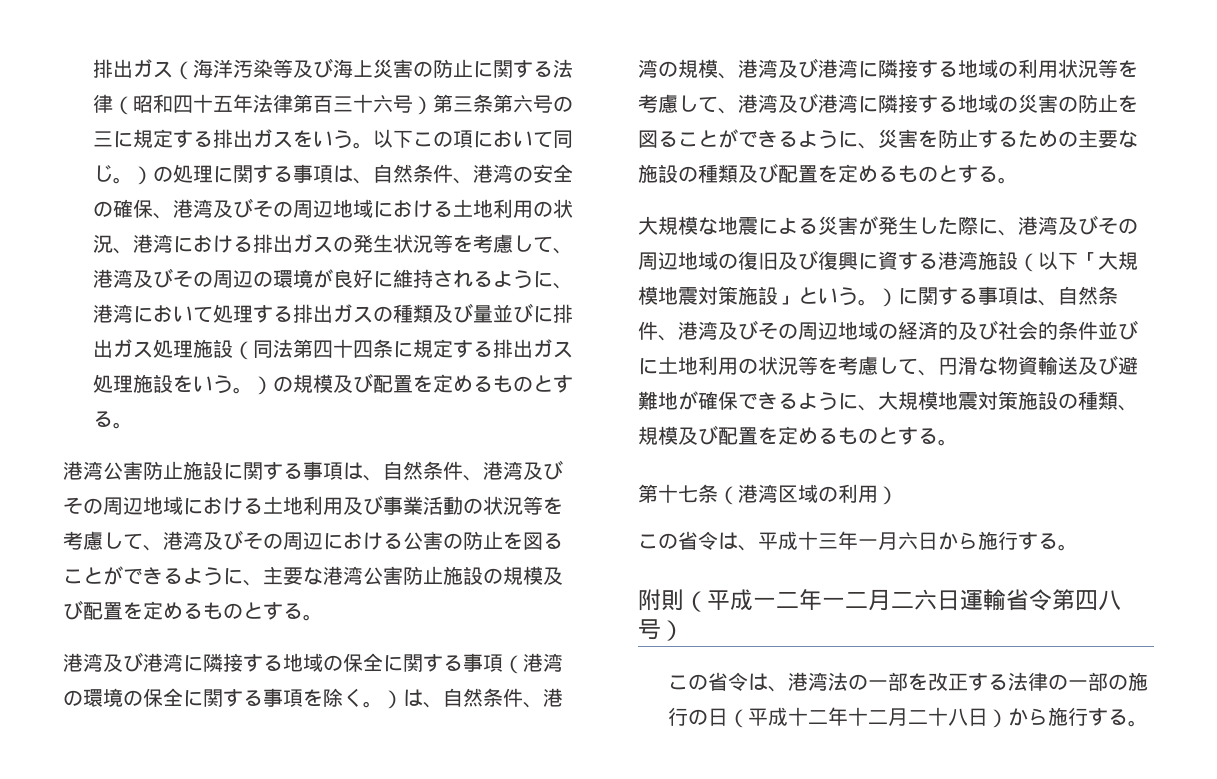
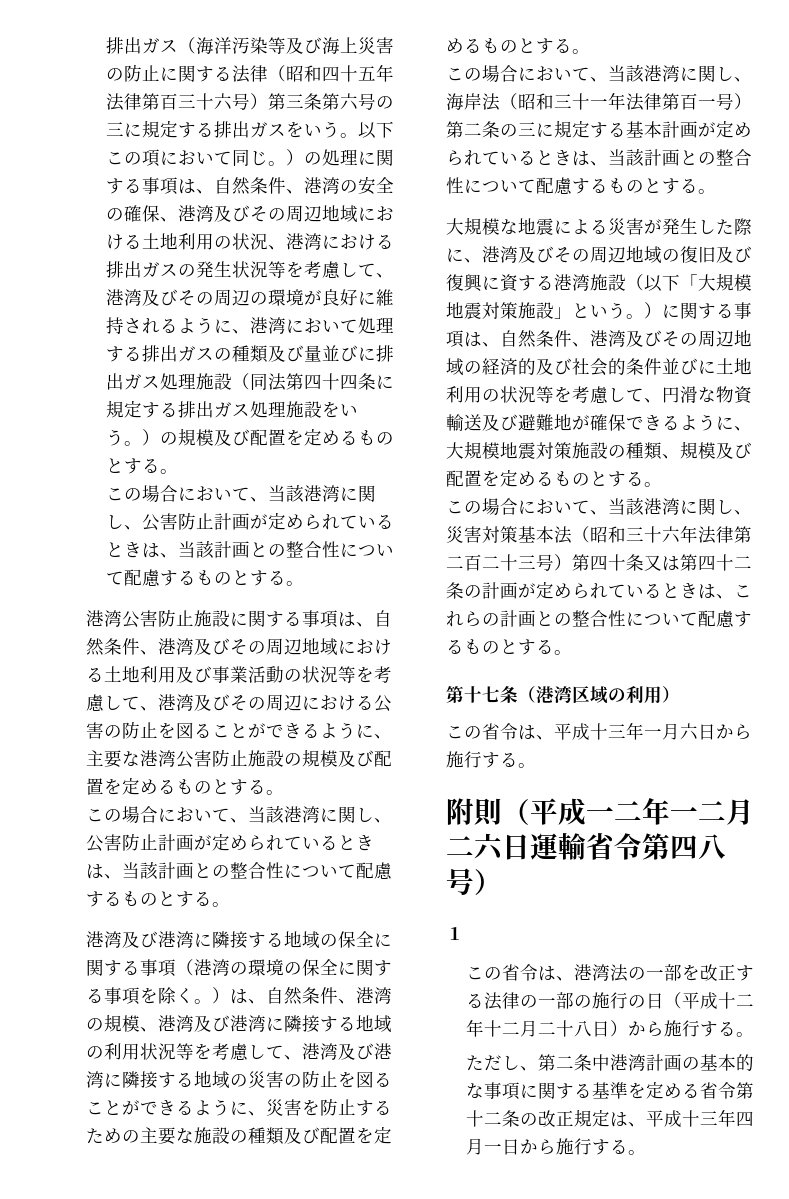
(134, 425) none -> [106,485,377,503] [106,512,395,531] [106,541,395,559] [106,569,305,587] // この場合において、当該港湾に関し、公害防止計画が定められているときは、当該計画との整合性について配慮するものとする。
(323, 617) none -> [86,806,392,824] [86,833,374,852] [86,862,392,880] [86,891,230,907] // この場合において、当該港湾に関し、公害防止計画が定められているときは、当該計画との整合性について配慮するものとする。
(1018, 180) none -> [446,65,752,83] [446,92,752,111] [446,120,752,138] [446,149,752,167] [446,177,716,195] // この場合において、当該港湾に関し、海岸法（昭和三十一年法律第百一号）第二条の三に規定する基本計画が定められているときは、当該計画との整合性について配慮するものとする。
(958, 442) none -> [446,498,752,516] [446,525,752,544] [446,554,752,571] [446,581,752,599] [446,610,752,628] [446,639,572,655] // この場合において、当該港湾に関し、災害対策基本法（昭和三十六年法律第二百二十三号）第四十条又は第四十二条の計画が定められているときは、これらの計画との整合性について配慮するものとする。
(684, 630) none -> [446,927,464,940] // １
(1149, 723) none -> [466,1054,755,1071] [466,1081,755,1100] [466,1109,755,1127] [466,1138,647,1155] // ただし、第二条中港湾計画の基本的な事項に関する基準を定める省令第十二条の改正規定は、平成十三年四月一日から施行する。

